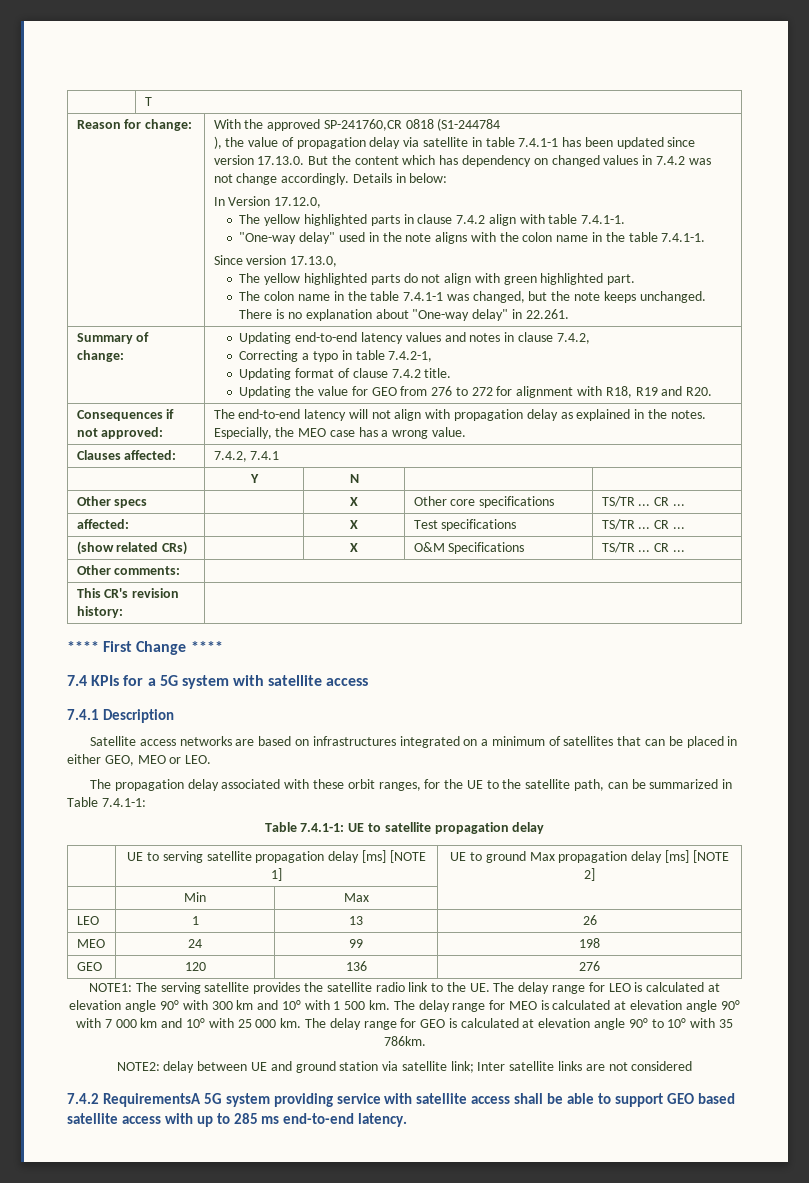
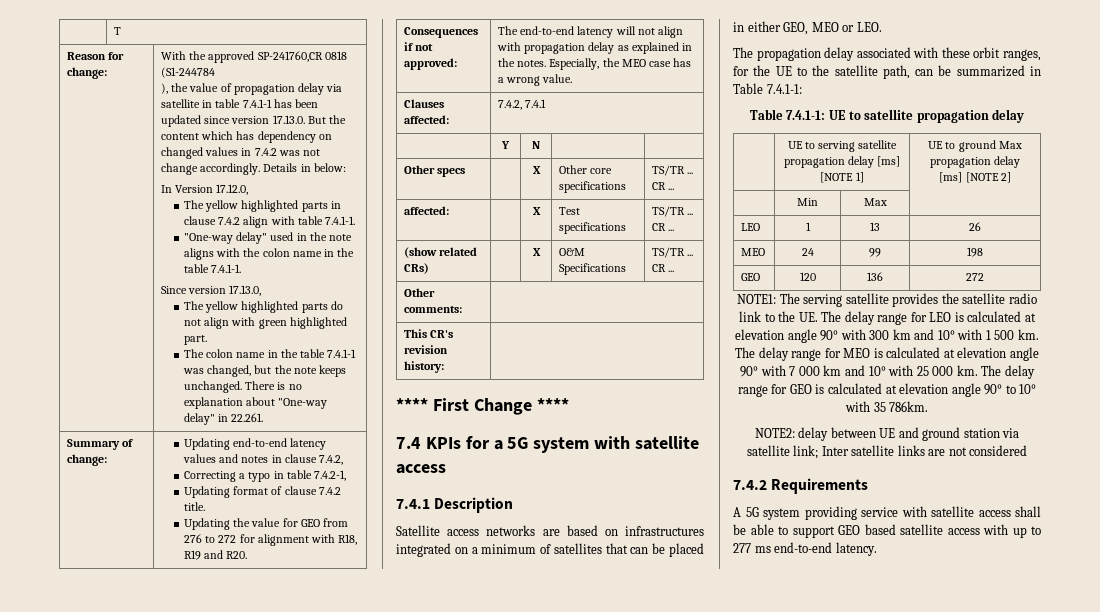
[579,961,600,971] 276 -> [966,273,984,281] 272
[102,1093,201,1107] RequirementsA -> [771,478,869,494] [733,507,741,517] Requirements // A
[233,1113,258,1124] 285 -> [733,543,751,553] 277

